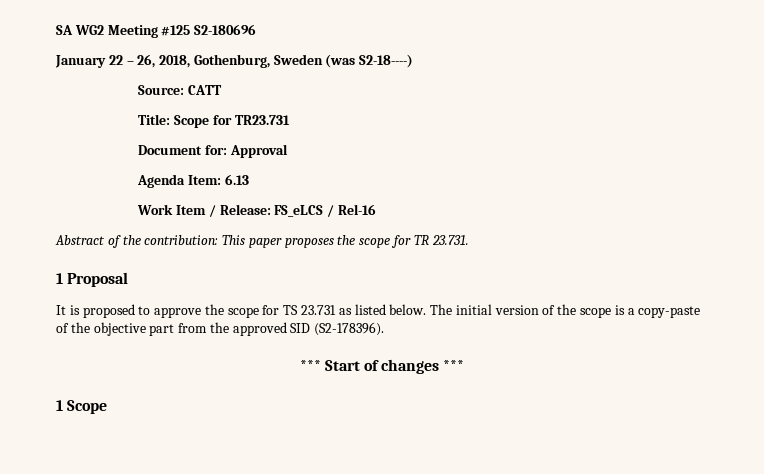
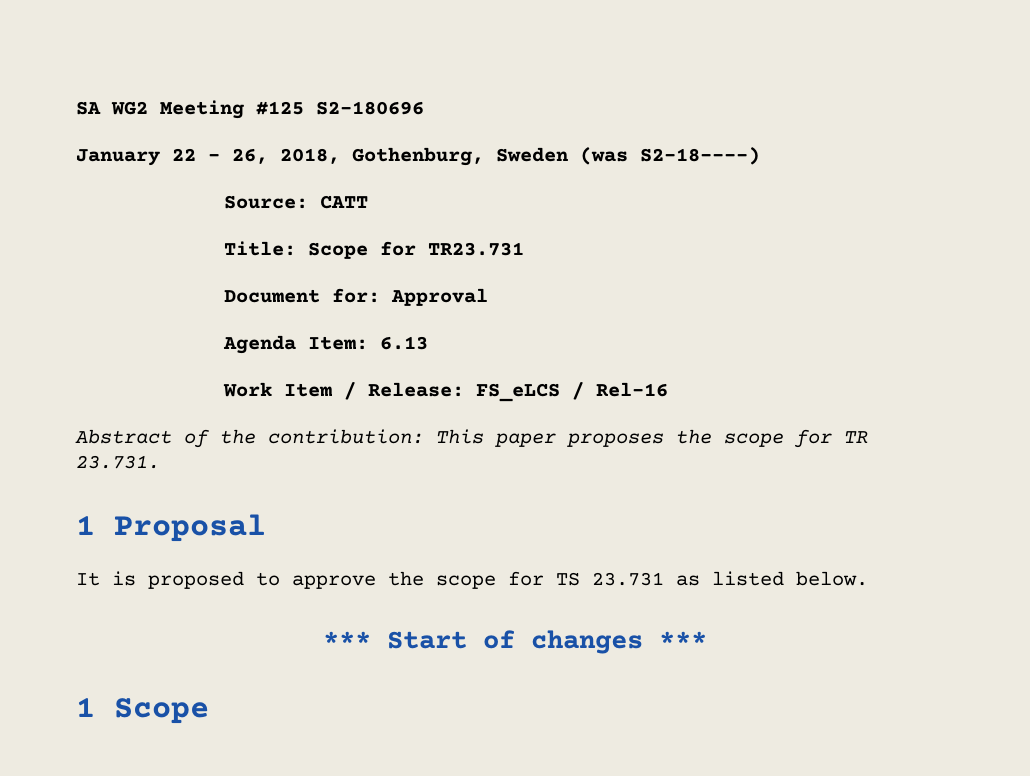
[430,304,701,318] [56,322,385,336] The initial version of the scope is a copy-paste of the objective part from the approved SID (S2-178396). -> (868, 578) none

